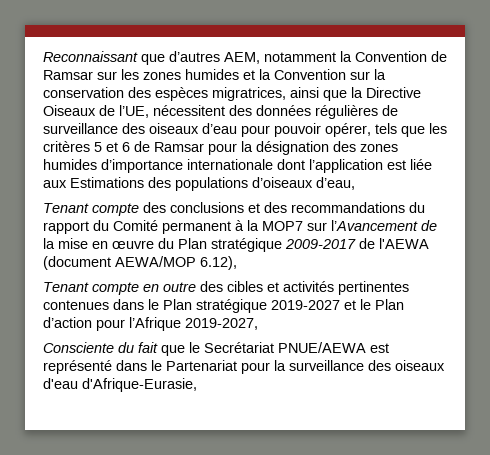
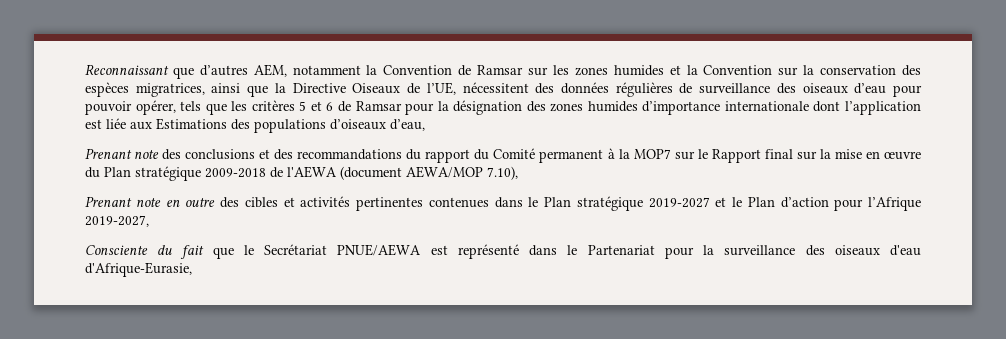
[43,203,139,216] Tenant compte -> [85,148,160,159] Prenant note
[331,220,437,231] l’Avancement de -> [697,149,817,163] le Rapport final sur
[285,239,356,249] 2009-2017 -> [205,168,266,178] 2009-2018
[200,256,237,270] [43,282,139,295] 6.12), // Tenant compte -> [487,166,518,180] [85,196,161,207] 7.10), // Prenant note

